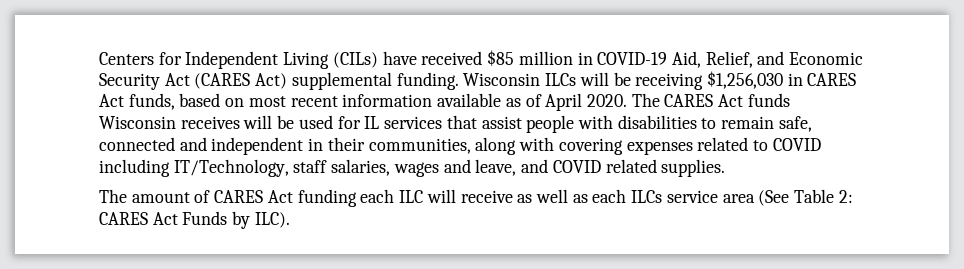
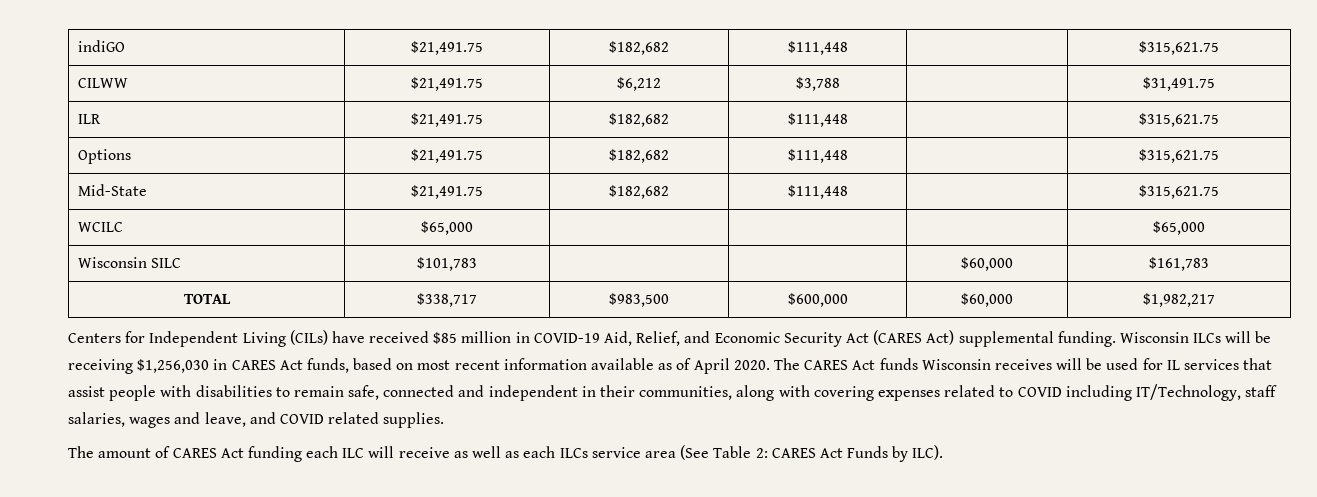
(99, 58) none -> [77,40,125,52] [411,41,483,55] [609,41,669,55] [787,41,848,55] [1139,41,1219,55] [77,78,128,88] [411,77,483,91] [617,77,661,91] [795,77,840,91] [1143,77,1215,91] [77,114,101,124] [411,113,483,127] [609,113,669,127] [787,113,848,127] [1139,113,1219,127] [77,149,131,164] [411,149,483,163] [609,149,669,163] [787,149,848,163] [1139,149,1219,163] [77,184,147,196] [411,185,483,199] [609,185,669,199] [787,185,848,199] [1139,185,1219,199] [77,222,123,232] [421,221,473,235] [1153,221,1205,235] [77,257,182,268] [417,257,477,271] [961,257,1013,271] [1149,257,1209,271] [183,294,231,304] [417,293,477,307] [609,293,669,307] [787,293,848,307] [961,293,1013,307] [1143,293,1215,307] indiGO | $21,491.75 | $182,682 | $111,448 | | $315,621.75 // CILWW | $21,491.75 | $6,212 | $3,788 | | $31,491.75 // ILR | $21,491.75 | $182,682 | $111,448 | | $315,621.75 // Options | $21,491.75 | $182,682 | $111,448 | | $315,621.75 // Mid-State | $21,491.75 | $182,682 | $111,448 | | $315,621.75 // WCILC | $65,000 | | | | $65,000 // Wisconsin SILC | $101,783 | | | $60,000 | $161,783 // TOTAL | $338,717 | $983,500 | $600,000 | $60,000 | $1,982,217 //

